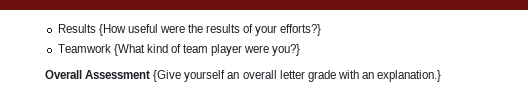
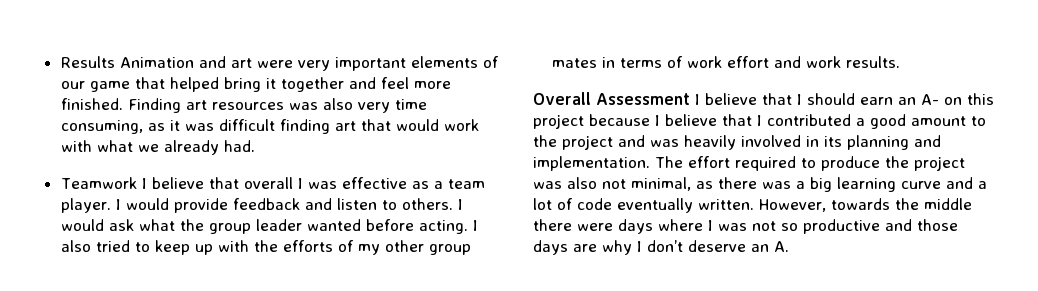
[98,24,322,36] [57,44,301,56] [45,70,442,82] {How useful were the results of your efforts?} // Teamwork {What kind of team player were you?} // Overall Assessment {Give yourself an overall letter grade with an explanation.} -> [119,56,499,71] [60,77,451,92] [60,98,427,113] [60,119,479,134] [60,140,255,155] [60,177,485,189] [60,198,463,213] [60,219,478,234] [60,240,471,255] [551,56,900,68] [533,92,994,105] [533,114,986,129] [533,135,941,150] [533,156,965,171] [533,177,987,192] [533,198,972,213] [533,219,958,234] [533,240,789,255] Animation and art were very important elements of our game that helped bring it together and feel more finished. Finding art resources was also very time consuming, as it was difficult finding art that would work with what we already had. // Teamwork I believe that overall I was effective as a team player. I would provide feedback and listen to others. I would ask what the group leader wanted before acting. I also tried to keep up with the efforts of my other group mates in terms of work effort and work results. // Overall Assessment I believe that I should earn an A- on this project because I believe that I contributed a good amount to the project and was heavily involved in its planning and implementation. The effort required to produce the project was also not minimal, as there was a big learning curve and a lot of code eventually written. However, towards the middle there were days where I was not so productive and those days are why I don’t deserve an A.

